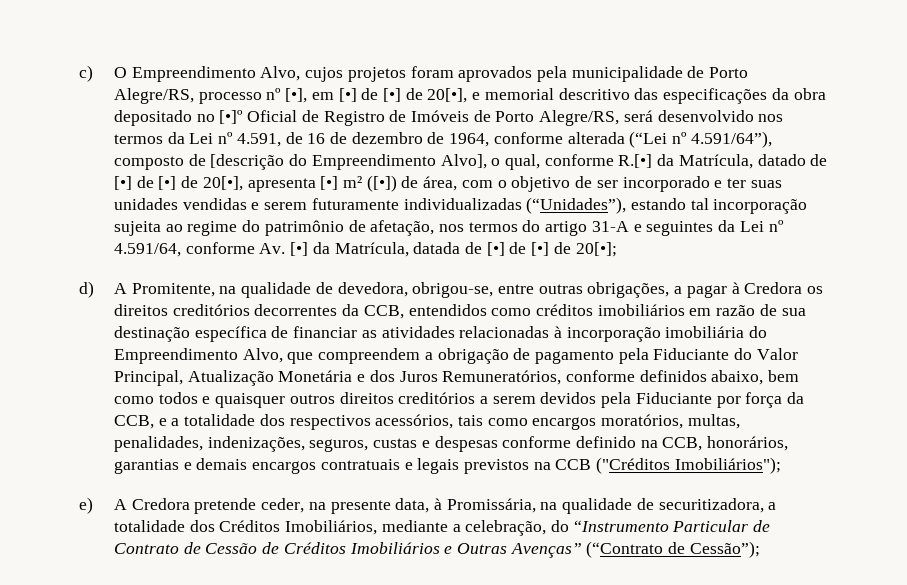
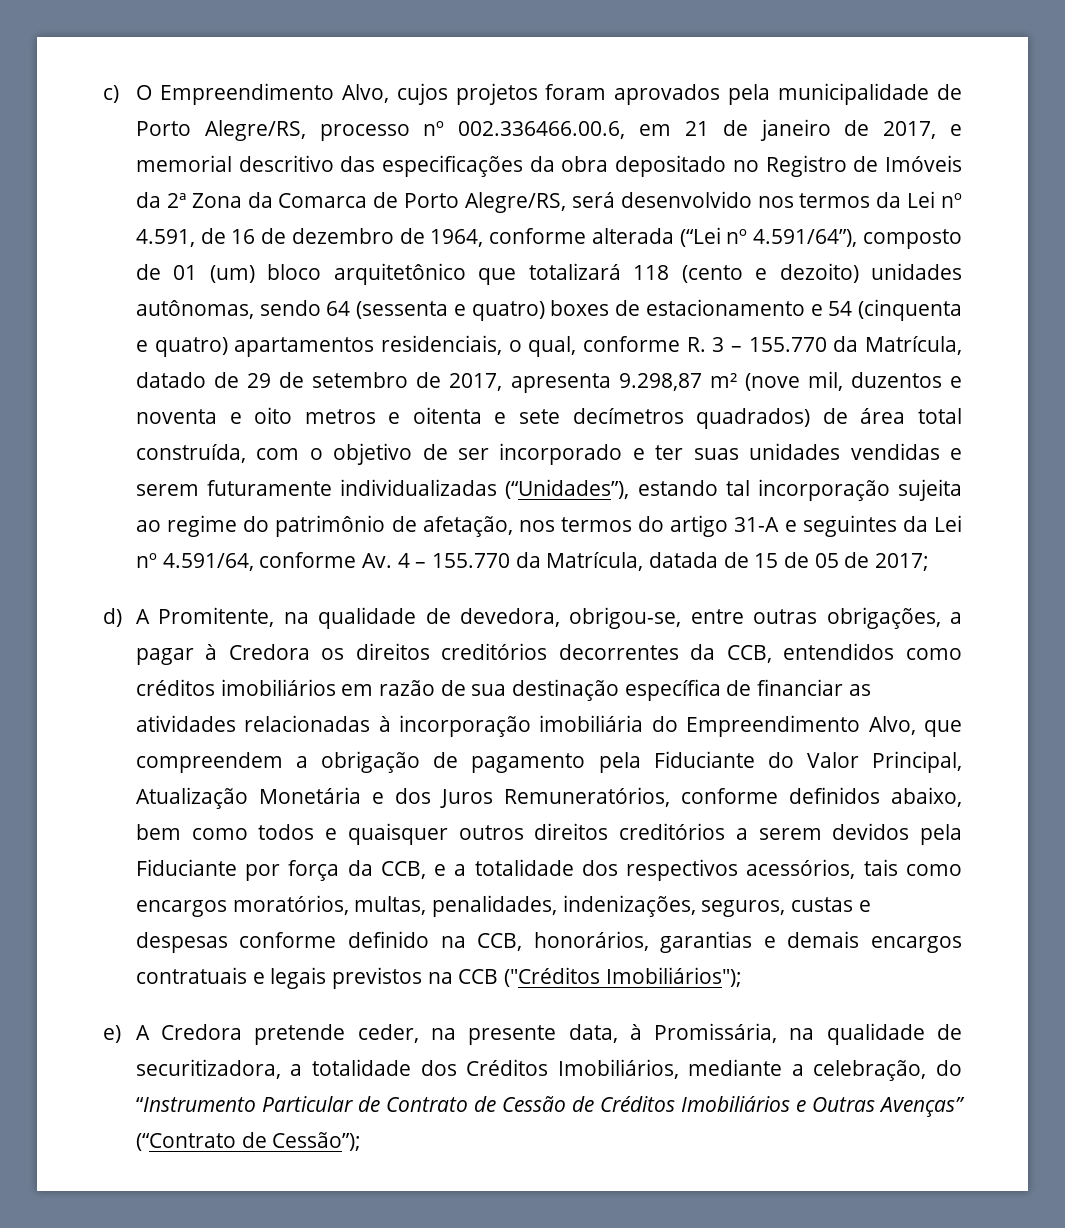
[285,88,468,103] [•], em [•] de [•] de 20[•], -> [458,119,937,141] 002.336466.00.6, em 21 de janeiro de 2017,
[219,110,470,126] [•]º Oficial de Registro de Imóveis -> [765,155,962,177] [135,192,368,208] Registro de Imóveis da 2ª Zona da Comarca
[210,154,828,170] [113,175,458,192] [descrição do Empreendimento Alvo], o qual, conforme R.[•] da Matrícula, datado de [•] de [•] de 20[•], apresenta [•] m² ([•]) de área, -> [173,263,963,285] [135,299,963,321] [135,335,962,357] [135,371,962,393] [135,407,962,429] [135,444,246,463] 01 (um) bloco arquitetônico que totalizará 118 (cento e dezoito) unidades autônomas, sendo 64 (sessenta e quatro) boxes de estacionamento e 54 (cinquenta e quatro) apartamentos residenciais, o qual, conforme R. 3 – 155.770 da Matrícula, datado de 29 de setembro de 2017, apresenta 9.298,87 m² (nove mil, duzentos e noventa e oito metros e oitenta e sete decímetros quadrados) de área total construída,
[290,242,309,256] [•] -> [397,553,510,568] 4 – 155.770
[486,242,617,257] [•] de [•] de 20[•]; -> [754,552,929,571] 15 de 05 de 2017;

